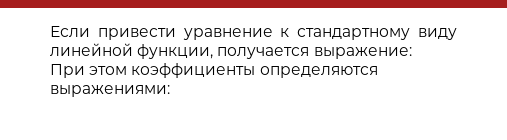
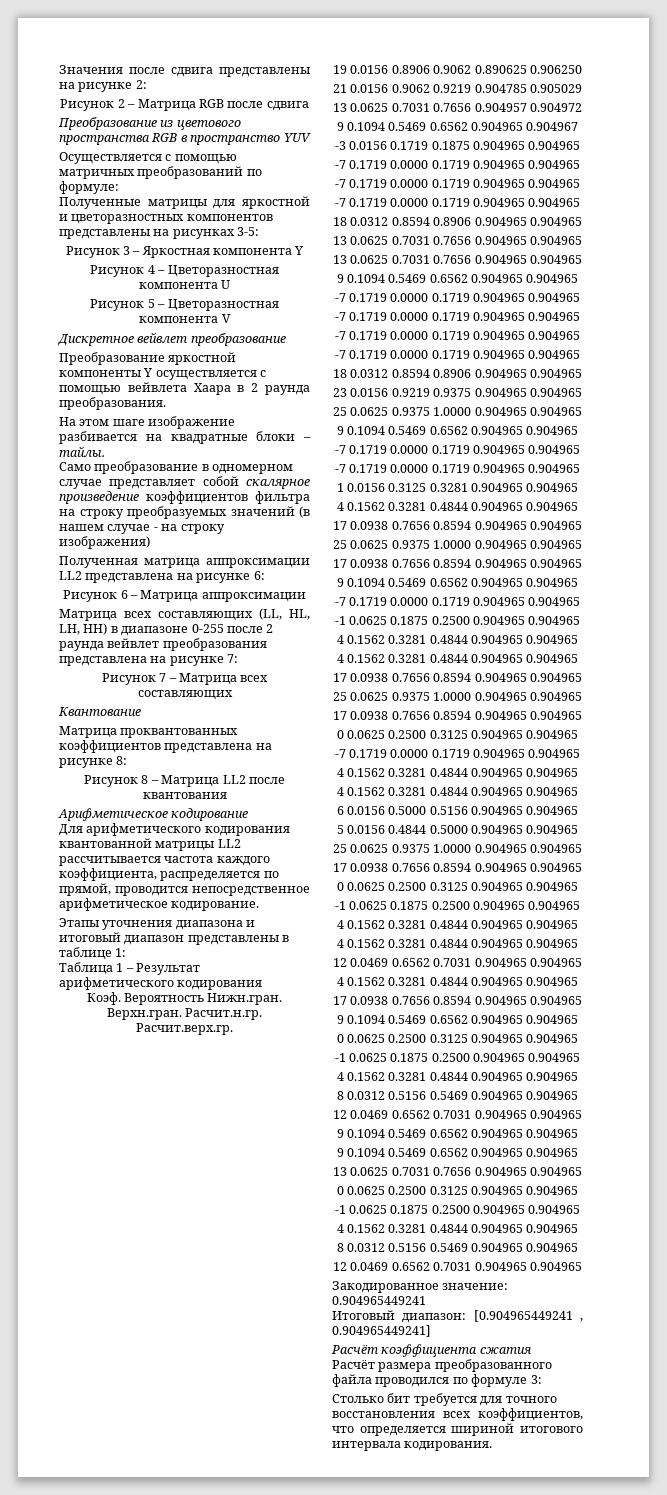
[50,26,458,40] [50,43,412,59] [50,63,378,78] [50,85,170,97] Если привести уравнение к стандартному виду линейной функции, получается выражение: // При этом коэффициенты определяются выражениями: -> [59,65,310,77] [59,80,147,92] [60,99,309,111] [58,117,241,130] [59,133,311,145] [59,152,237,164] [59,166,262,179] [59,181,119,194] [59,196,310,209] [59,214,273,224] [59,227,260,239] [65,246,304,258] [90,265,279,277] [138,280,231,289] [90,299,279,311] [139,314,231,323] [57,332,286,346] [59,352,237,365] [59,368,267,380] [59,382,310,395] [59,397,166,410] [59,416,236,429] [59,431,311,444] [59,446,105,457] [59,461,294,474] [59,476,310,489] [59,491,310,504] [59,506,310,519] [59,524,225,534] [59,536,150,549] [59,556,310,568] [59,571,265,583] [63,590,306,602] [59,608,310,621] [59,623,274,636] [59,638,267,651] [59,654,239,666] [101,673,269,685] [137,690,233,700] [58,707,141,716] [59,726,239,738] [59,740,272,753] [59,756,128,768] [84,775,285,787] [142,792,227,799] [58,808,249,821] [59,823,290,836] [59,838,241,851] [59,856,270,866] [59,868,279,881] [59,883,310,896] [59,898,260,911] [59,918,256,930] [59,932,290,945] [59,947,127,960] [59,962,201,975] [59,977,263,990] [86,992,283,1005] [106,1008,263,1020] [136,1023,233,1035] [333,65,582,74] [333,84,582,93] [333,103,582,112] [336,122,579,131] [334,141,581,150] [334,160,581,169] [334,179,581,188] [334,198,581,207] [333,217,582,226] [333,236,582,245] [333,255,582,264] [336,274,579,283] [334,293,581,302] [334,312,581,321] [334,331,581,340] [334,350,581,359] [333,369,582,378] [333,388,582,397] [333,407,582,416] [336,426,579,435] [334,445,581,454] [334,464,581,473] [336,483,579,492] [336,502,579,511] [333,521,582,530] [333,540,582,549] [333,559,582,568] [336,578,579,587] [334,597,581,606] [334,616,581,625] [336,635,579,644] [336,654,579,663] [333,673,582,682] [333,692,582,701] [333,711,582,720] [336,730,579,739] [334,749,581,758] [336,768,579,777] [336,787,579,796] [336,806,579,815] [336,825,579,834] [333,844,582,853] [333,863,582,872] [336,882,579,891] [334,901,581,910] [336,920,579,929] [336,939,579,948] [333,958,582,967] [336,977,579,986] [333,996,582,1005] [336,1015,579,1024] [336,1034,579,1043] [334,1053,581,1062] [336,1072,579,1081] [336,1091,579,1100] [333,1110,582,1119] [336,1129,579,1138] [336,1148,579,1157] [333,1167,582,1176] [336,1186,579,1195] [334,1205,581,1214] [336,1224,579,1233] [336,1243,579,1252] [333,1262,582,1271] [332,1281,509,1293] [332,1296,426,1305] [332,1310,583,1323] [332,1325,431,1337] [331,1344,532,1357] [332,1359,552,1372] [332,1374,542,1387] [332,1393,557,1406] [332,1408,583,1421] [332,1423,583,1436] [332,1441,493,1451] Значения после сдвига представлены на рисунке 2: // Рисунок 2 – Матрица RGB после сдвига // Преобразование из цветового пространства RGB в пространство YUV // Осуществляется с помощью матричных преобразований по формуле: // Полученные матрицы для яркостной и цветоразностных компонентов представлены на рисунках 3-5: // Рисунок 3 – Яркостная компонента Y // Рисунок 4 – Цветоразностная компонента U // Рисунок 5 – Цветоразностная компонента V // Дискретное вейвлет преобразование // Преобразование яркостной компоненты Y осуществляется с помощью вейвлета Хаара в 2 раунда преобразования. // На этом шаге изображение разбивается на квадратные блоки – тайлы. // Само преобразование в одномерном случае представляет собой скалярное произведение коэффициентов фильтра на строку преобразуемых значений (в нашем случае - на строку изображения) // Полученная матрица аппроксимации LL2 представлена на рисунке 6: // Рисунок 6 – Матрица аппроксимации // Матрица всех составляющих (LL, HL, LH, HH) в диапазоне 0-255 после 2 раунда вейвлет преобразования представлена на рисунке 7: // Рисунок 7 – Матрица всех составляющих // Квантование // Матрица проквантованных коэффициентов представлена на рисунке 8: // Рисунок 8 – Матрица LL2 после квантования // Арифметическое кодирование // Для арифметического кодирования квантованной матрицы LL2 рассчитывается частота каждого коэффициента, распределяется по прямой, проводится непосредственное арифметическое кодирование. // Этапы уточнения диапазона и итоговый диапазон представлены в таблице 1: // Таблица 1 – Результат арифметического кодирования // Коэф. Вероятность Нижн.гран. Верхн.гран. Расчит.н.гр. Расчит.верх.гр. // 19 0.0156 0.8906 0.9062 0.890625 0.906250 // 21 0.0156 0.9062 0.9219 0.904785 0.905029 // 13 0.0625 0.7031 0.7656 0.904957 0.904972 // 9 0.1094 0.5469 0.6562 0.904965 0.904967 // -3 0.0156 0.1719 0.1875 0.904965 0.904965 // -7 0.1719 0.0000 0.1719 0.904965 0.904965 // -7 0.1719 0.0000 0.1719 0.904965 0.904965 // -7 0.1719 0.0000 0.1719 0.904965 0.904965 // 18 0.0312 0.8594 0.8906 0.904965 0.904965 // 13 0.0625 0.7031 0.7656 0.904965 0.904965 // 13 0.0625 0.7031 0.7656 0.904965 0.904965 // 9 0.1094 0.5469 0.6562 0.904965 0.904965 // -7 0.1719 0.0000 0.1719 0.904965 0.904965 // -7 0.1719 0.0000 0.1719 0.904965 0.904965 // -7 0.1719 0.0000 0.1719 0.904965 0.904965 // -7 0.1719 0.0000 0.1719 0.904965 0.904965 // 18 0.0312 0.8594 0.8906 0.904965 0.904965 // 23 0.0156 0.9219 0.9375 0.904965 0.904965 // 25 0.0625 0.9375 1.0000 0.904965 0.904965 // 9 0.1094 0.5469 0.6562 0.904965 0.904965 // -7 0.1719 0.0000 0.1719 0.904965 0.904965 // -7 0.1719 0.0000 0.1719 0.904965 0.904965 // 1 0.0156 0.3125 0.3281 0.904965 0.904965 // 4 0.1562 0.3281 0.4844 0.904965 0.904965 // 17 0.0938 0.7656 0.8594 0.904965 0.904965 // 25 0.0625 0.9375 1.0000 0.904965 0.904965 // 17 0.0938 0.7656 0.8594 0.904965 0.904965 // 9 0.1094 0.5469 0.6562 0.904965 0.904965 // -7 0.1719 0.0000 0.1719 0.904965 0.904965 // -1 0.0625 0.1875 0.2500 0.904965 0.904965 // 4 0.1562 0.3281 0.4844 0.904965 0.904965 // 4 0.1562 0.3281 0.4844 0.904965 0.904965 // 17 0.0938 0.7656 0.8594 0.904965 0.904965 // 25 0.0625 0.9375 1.0000 0.904965 0.904965 // 17 0.0938 0.7656 0.8594 0.904965 0.904965 // 0 0.0625 0.2500 0.3125 0.904965 0.904965 // -7 0.1719 0.0000 0.1719 0.904965 0.904965 // 4 0.1562 0.3281 0.4844 0.904965 0.904965 // 4 0.1562 0.3281 0.4844 0.904965 0.904965 // 6 0.0156 0.5000 0.5156 0.904965 0.904965 // 5 0.0156 0.4844 0.5000 0.904965 0.904965 // 25 0.0625 0.9375 1.0000 0.904965 0.904965 // 17 0.0938 0.7656 0.8594 0.904965 0.904965 // 0 0.0625 0.2500 0.3125 0.904965 0.904965 // -1 0.0625 0.1875 0.2500 0.904965 0.904965 // 4 0.1562 0.3281 0.4844 0.904965 0.904965 // 4 0.1562 0.3281 0.4844 0.904965 0.904965 // 12 0.0469 0.6562 0.7031 0.904965 0.904965 // 4 0.1562 0.3281 0.4844 0.904965 0.904965 // 17 0.0938 0.7656 0.8594 0.904965 0.904965 // 9 0.1094 0.5469 0.6562 0.904965 0.904965 // 0 0.0625 0.2500 0.3125 0.904965 0.904965 // -1 0.0625 0.1875 0.2500 0.904965 0.904965 // 4 0.1562 0.3281 0.4844 0.904965 0.904965 // 8 0.0312 0.5156 0.5469 0.904965 0.904965 // 12 0.0469 0.6562 0.7031 0.904965 0.904965 // 9 0.1094 0.5469 0.6562 0.904965 0.904965 // 9 0.1094 0.5469 0.6562 0.904965 0.904965 // 13 0.0625 0.7031 0.7656 0.904965 0.904965 // 0 0.0625 0.2500 0.3125 0.904965 0.904965 // -1 0.0625 0.1875 0.2500 0.904965 0.904965 // 4 0.1562 0.3281 0.4844 0.904965 0.904965 // 8 0.0312 0.5156 0.5469 0.904965 0.904965 // 12 0.0469 0.6562 0.7031 0.904965 0.904965 // Закодированное значение: 0.904965449241 // Итоговый диапазон: [0.904965449241 , 0.904965449241] // Расчёт коэффициента сжатия // Расчёт размера преобразованного файла проводился по формуле 3: // Столько бит требуется для точного восстановления всех коэффициентов, что определяется шириной итогового интервала кодирования.

